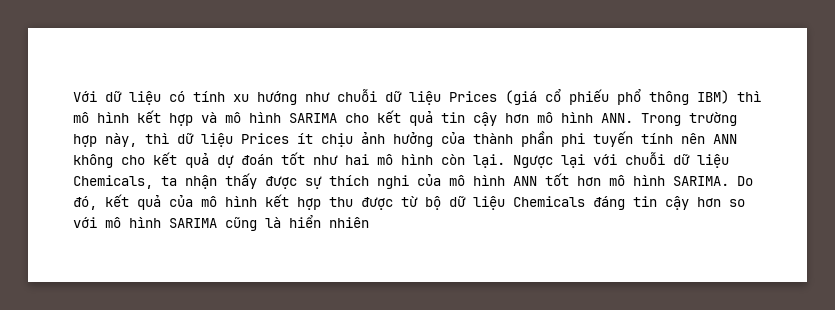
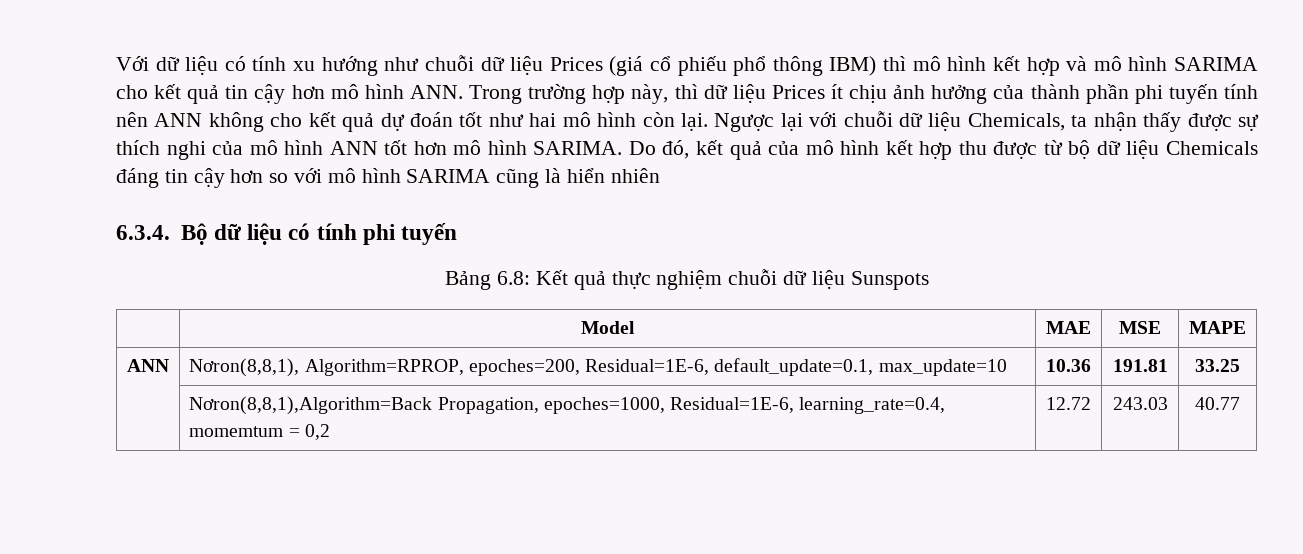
(369, 222) none -> [116,223,458,245] [445,269,929,290] [581,321,635,334] [1046,321,1091,334] [1119,321,1161,334] [1189,321,1246,334] [127,359,169,372] [189,358,1007,377] [1046,359,1091,372] [1112,359,1168,372] [1195,359,1240,372] [189,396,946,415] [189,424,330,440] [1046,397,1091,410] [1112,397,1168,410] [1195,397,1240,410] // 6.3.4. Bộ dữ liệu có tính phi tuyến // Bảng 6.8: Kết quả thực nghiệm chuỗi dữ liệu Sunspots // | Model | MAE | MSE | MAPE // ANN | Nơron(8,8,1), Algorithm=RPROP, epoches=200, Residual=1E-6, default_update=0.1, max_update=10 | 10.36 | 191.81 | 33.25 // | Nơron(8,8,1),Algorithm=Back Propagation, epoches=1000, Residual=1E-6, learning_rate=0.4, momemtum = 0,2 | 12.72 | 243.03 | 40.77

